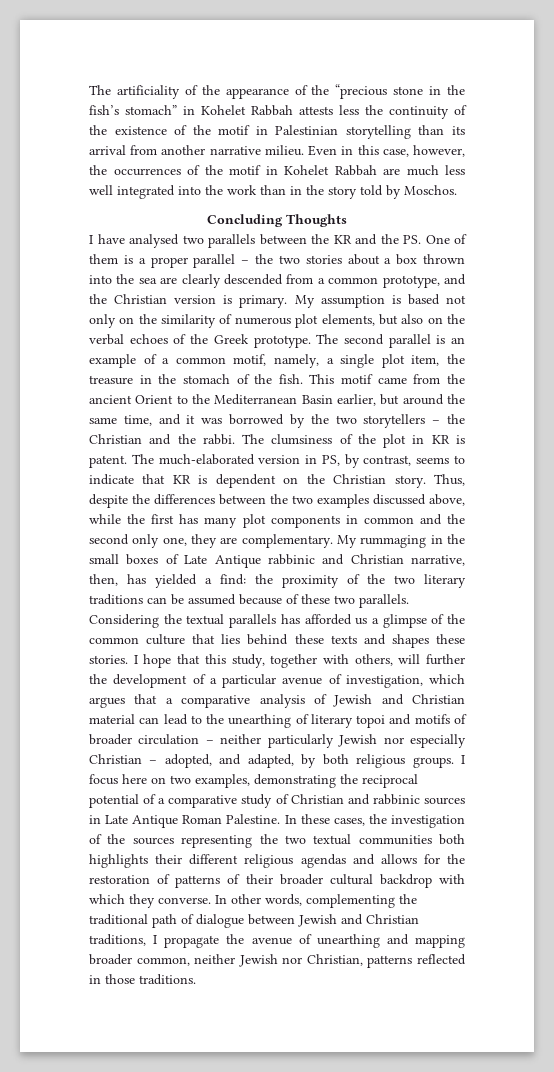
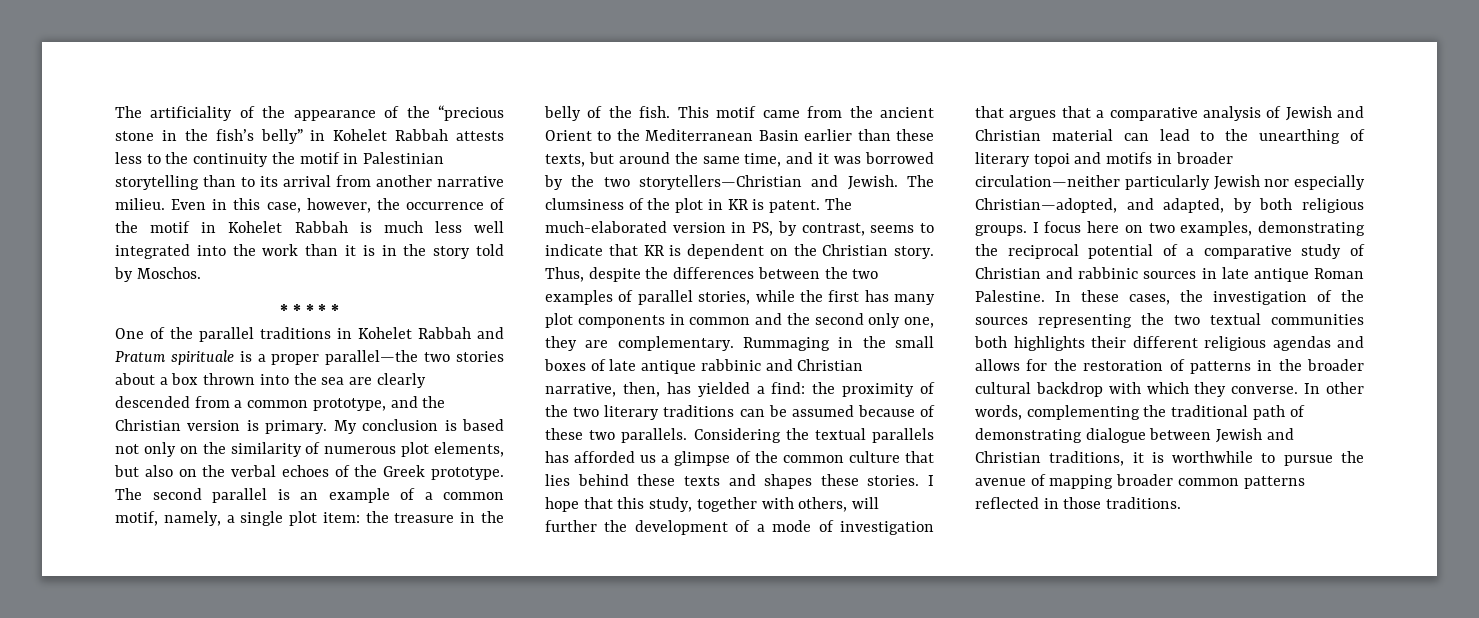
[125,105,177,115] stomach” -> [260,129,303,144] belly”
(359, 110) none -> [146,154,161,164] to
[454,105,467,115] [89,125,188,135] of the existence of -> (269, 160) none
(445, 130) none -> [241,177,255,187] to
[113,168,181,176] occurrences -> [405,202,484,210] occurrence
[383,168,400,175] are -> [359,222,372,233] is
(286, 190) none -> [345,245,375,256] it is
[207,214,347,227] [89,234,467,248] [89,254,273,268] Concluding Thoughts // I have analysed two parallels between the KR and the PS. One of them is a proper parallel – the -> [280,304,339,316] [115,327,504,342] [115,350,419,365] * * * * * // One of the parallel traditions in Kohelet Rabbah and Pratum spirituale is a proper parallel—the
[320,295,385,308] assumption -> [362,419,439,431] conclusion
[411,355,440,366] item, -> [322,512,360,523] item:
[182,374,230,384] stomach -> [544,106,581,121] belly
[337,394,376,406] earlier, -> [804,129,934,141] [545,154,585,167] earlier than these texts,
[363,414,465,428] [89,434,235,445] storytellers – the Christian and the rabbi. -> [639,175,898,190] storytellers—Christian and Jewish.
[373,494,465,506] discussed above, -> [618,290,751,305] of parallel stories,
[337,535,427,548] My rummaging -> [743,337,830,351] Rummaging
[184,555,261,568] Late Antique -> [609,359,697,374] late antique
[222,674,465,688] particular avenue of investigation, which -> [772,520,934,535] [975,106,1004,118] mode of investigation that
[453,714,467,724] [89,734,262,745] of broader circulation – neither -> [1156,152,1233,164] [975,175,1120,187] in broader circulation—neither
[89,754,212,768] Christian – adopted, -> [975,198,1117,213] Christian—adopted,
[105,815,179,828] Late Antique -> [1221,267,1309,282] late antique
[227,874,273,884] of their -> [1257,359,1302,371] in the
(194, 919) none -> [975,428,1082,443] demonstrating
[153,934,465,948] [89,954,363,967] I propagate the avenue of unearthing and mapping broader common, neither Jewish nor Christian, -> [1132,451,1364,466] [975,474,1239,489] it is worthwhile to pursue the avenue of mapping broader common

